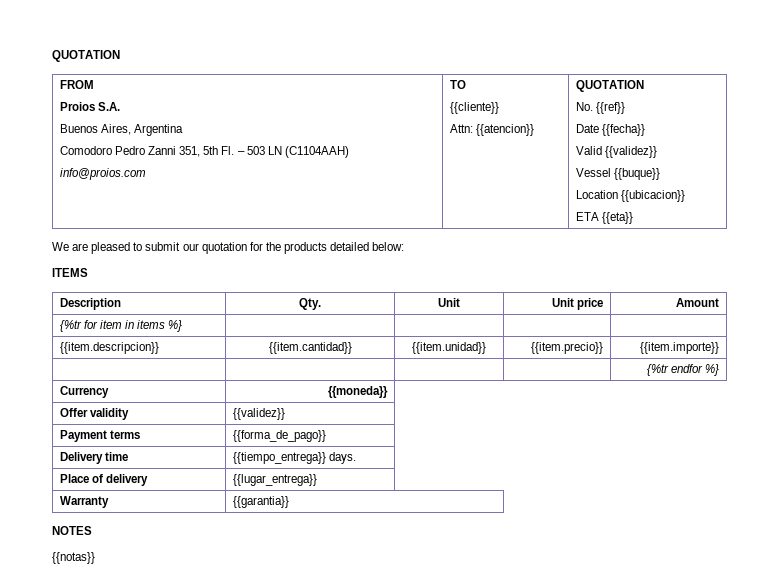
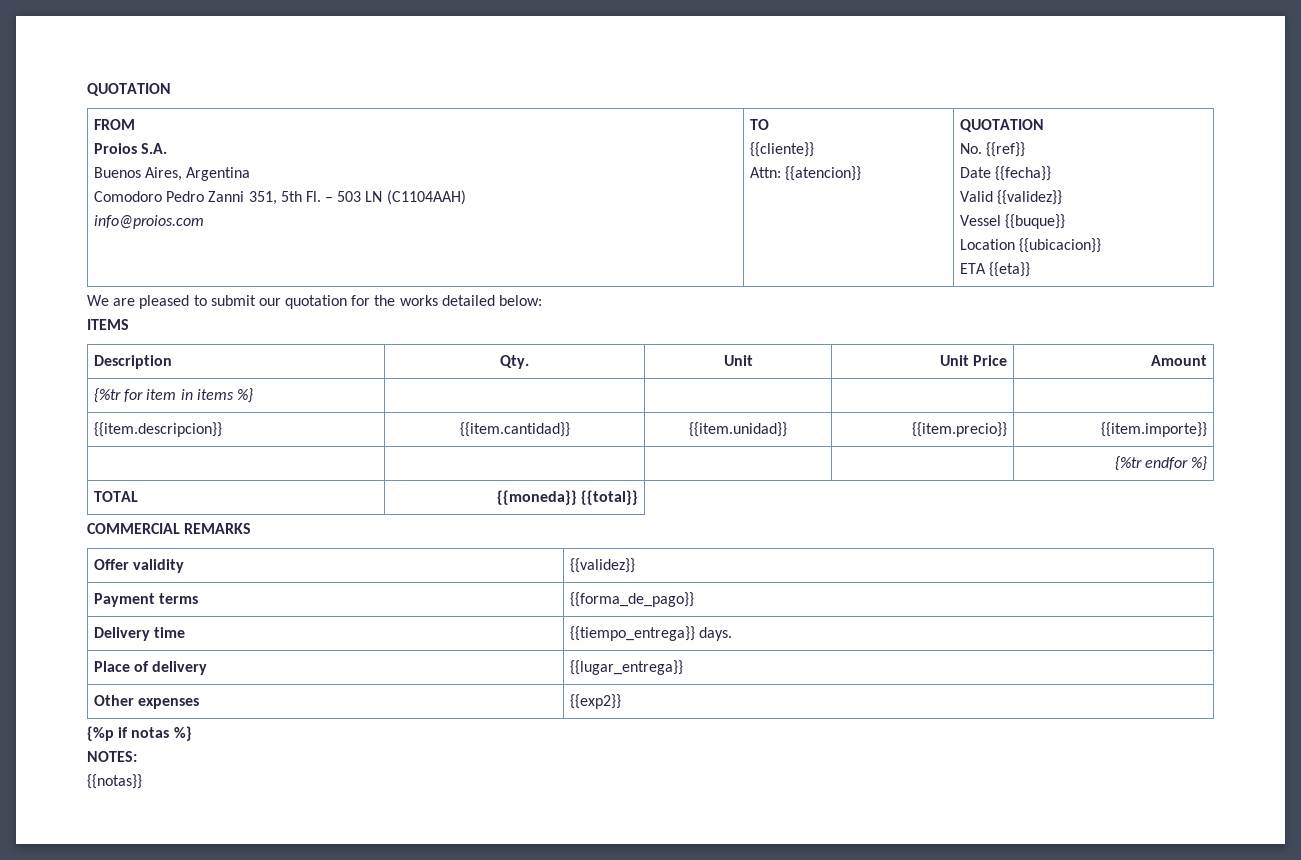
[283,242,327,254] products -> [399,295,438,306] works
[577,298,604,310] price -> [972,355,1007,366] Price
[59,386,109,398] Currency -> [94,491,139,502] TOTAL
(389, 392) none -> [580,490,638,505] [87,523,252,534] {{total}} // COMMERCIAL REMARKS
[59,496,109,508] [232,496,289,508] [52,526,92,535] Warranty | {{garantia}} // NOTES -> [94,695,200,709] [570,694,622,709] [87,726,192,741] [87,751,137,762] Other expenses | {{exp2}} // {%p if notas %} // NOTES:

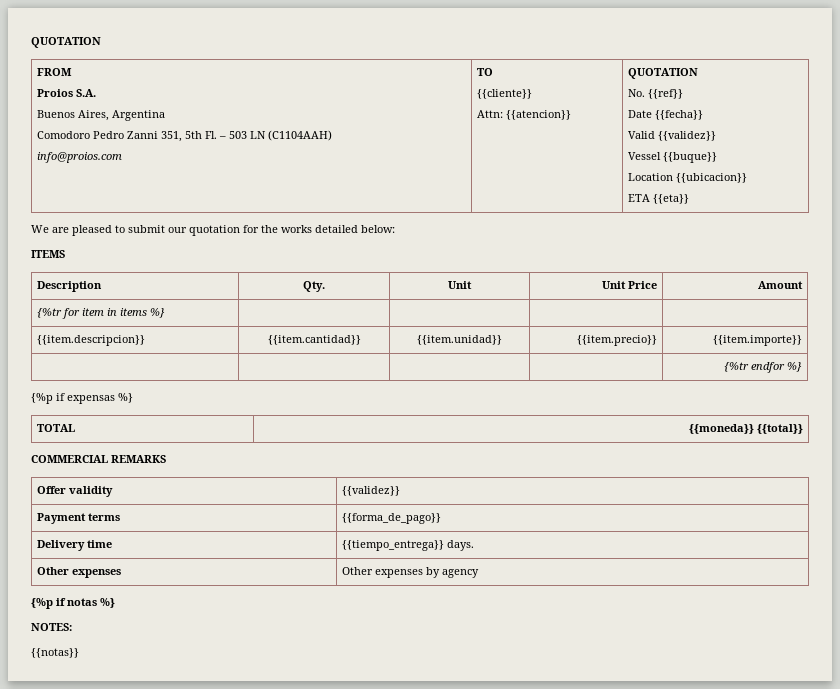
(1207, 463) none -> [31,393,133,404] // {%p if expensas %}
[94,661,208,675] [570,660,684,675] [94,695,200,709] [570,694,622,709] Place of delivery | {{lugar_entrega}} // Other expenses | {{exp2}} -> [37,567,122,578] [342,567,480,578] Other expenses | Other expenses by agency

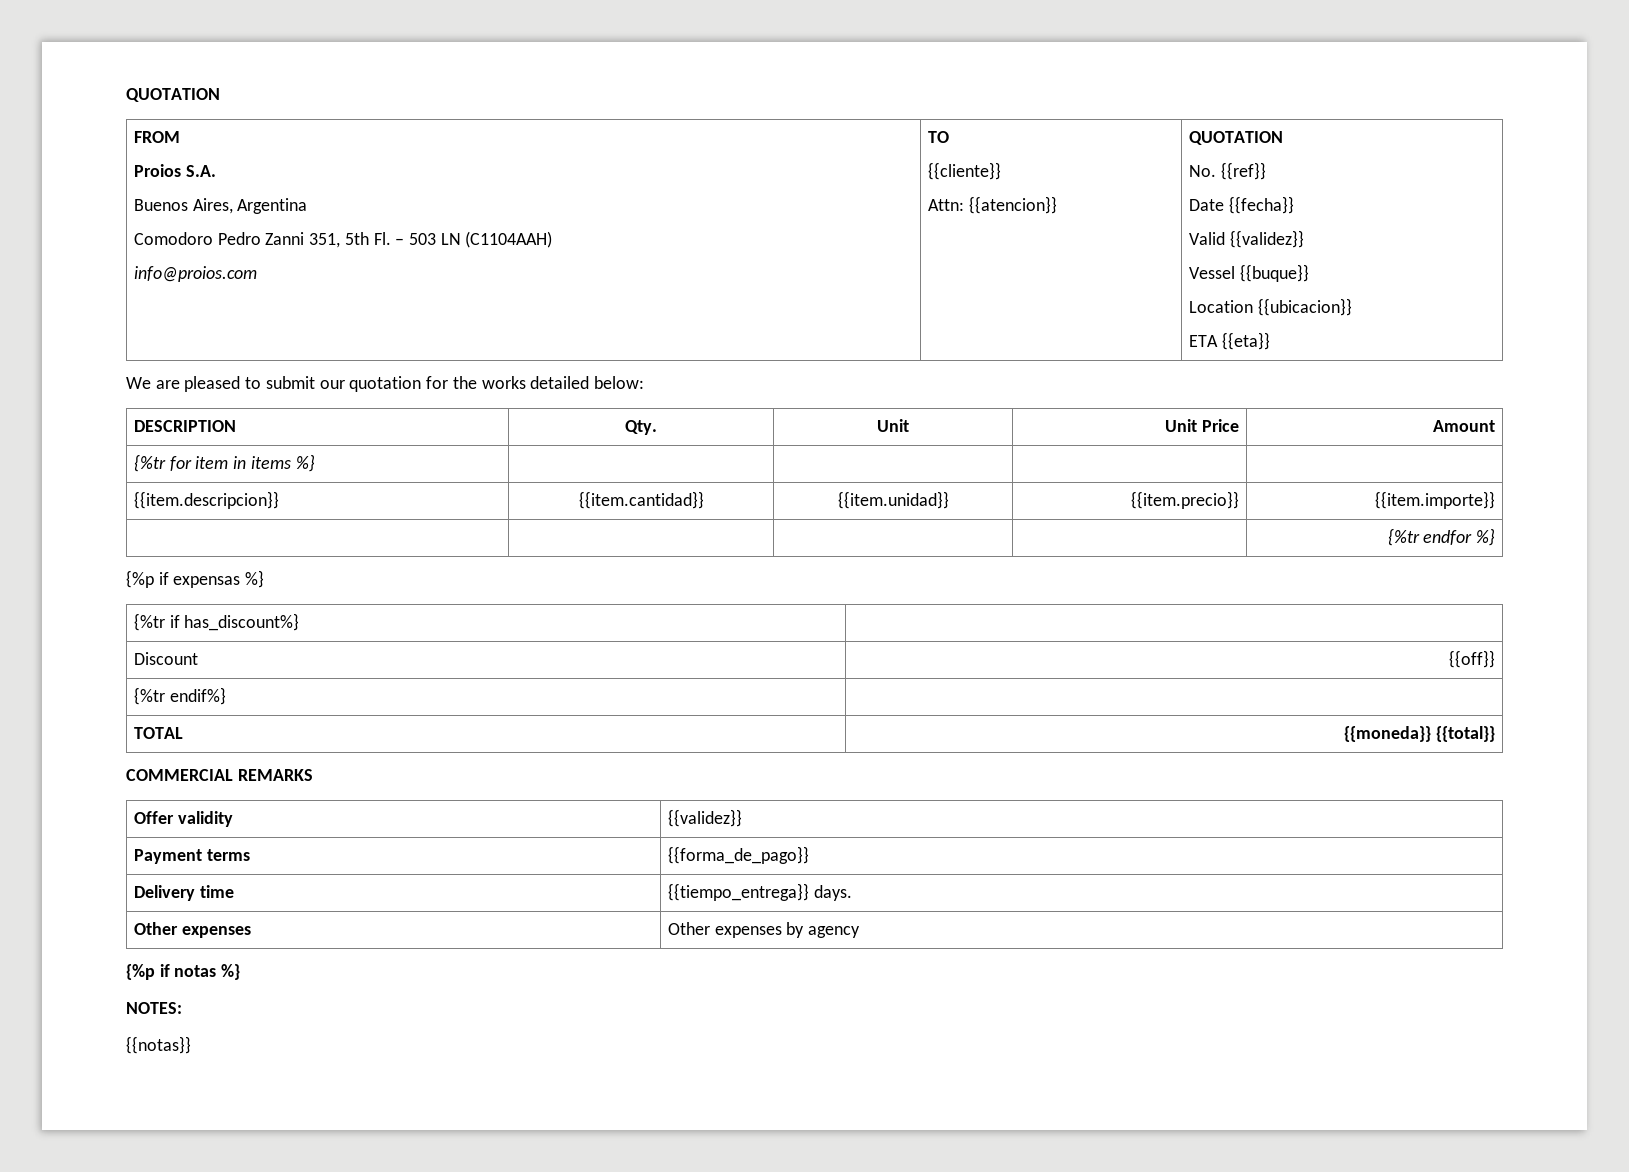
[31,250,65,258] [37,281,103,292] // ITEMS // Description -> [133,420,236,432] // DESCRIPTION
(133, 398) none -> [133,613,300,631] [133,652,198,665] [1449,650,1496,668] [133,687,226,705] // {%tr if has_discount%} | // Discount | {{off}} // {%tr endif%} |

